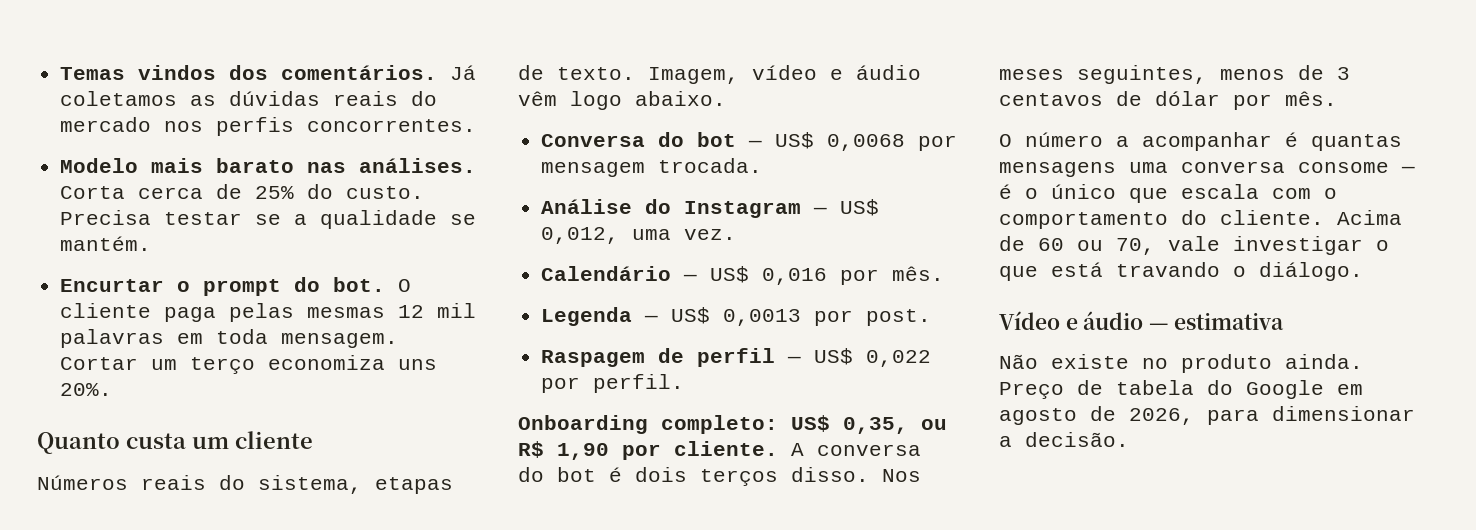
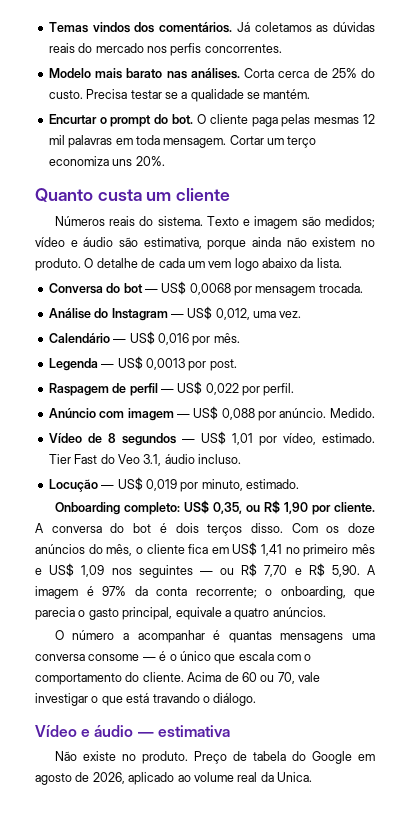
[258,475,453,494] [518,65,921,84] [518,91,726,110] sistema, etapas de texto. Imagem, vídeo e áudio vêm logo abaixo. -> [157,216,375,229] [35,237,375,250] [35,258,342,271] sistema. Texto e imagem são medidos; vídeo e áudio são estimativa, porque ainda não existem no produto. O detalhe de cada um vem logo abaixo da lista.
(685, 383) none -> [48,406,375,421] [48,431,375,446] [48,454,241,466] [48,477,299,492] // Anúncio com imagem — US$ 0,088 por anúncio. Medido. // Vídeo de 8 segundos — US$ 1,01 por vídeo, estimado. Tier Fast do Veo 3.1, áudio incluso. // Locução — US$ 0,019 por minuto, estimado.
[882,469,921,482] [999,65,1350,84] [999,91,1337,110] Nos meses seguintes, menos de 3 centavos de dólar por mês. -> [291,523,375,533] [35,542,375,557] [35,563,377,578] [35,586,375,599] [35,607,326,620] Com os doze anúncios do mês, o cliente fica em US$ 1,41 no primeiro mês e US$ 1,09 nos seguintes — ou R$ 7,70 e R$ 5,90. A imagem é 97% da conta recorrente; o onboarding, que parecia o gasto principal, equivale a quatro anúncios.
[1181,354,1363,373] produto ainda. -> [141,751,188,764] produto.
[1207,406,1415,425] [999,432,1129,447] para dimensionar a decisão. -> [128,772,312,785] aplicado ao volume real da Unica.

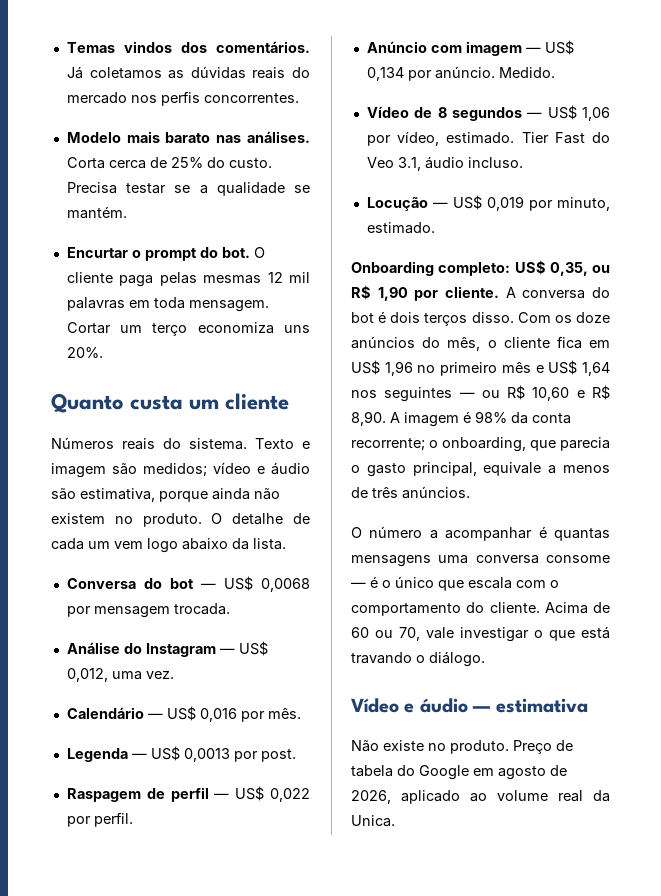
[221,408,255,420] 0,088 -> [366,67,404,81] 0,134
[231,433,253,445] 1,01 -> [582,107,610,121] 1,06
[261,544,283,556] 1,41 -> [384,361,413,376] 1,96
[81,565,105,577] 1,09 -> [582,362,610,376] 1,64
[264,565,288,577] 7,70 -> [532,387,570,401] 10,60
[331,565,360,577] 5,90. -> [351,411,386,426] 8,90.
[102,586,126,596] 97% -> [475,411,507,423] 98%
[234,608,270,620] quatro -> [563,465,610,473] [351,487,398,498] menos de três

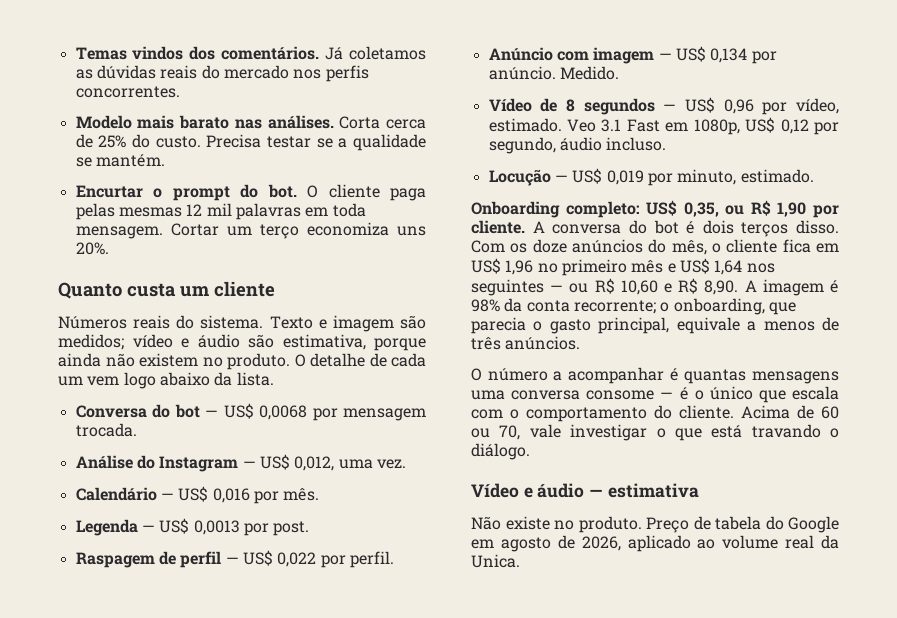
[582,107,610,121] 1,06 -> [723,99,754,114] 0,96
[521,132,610,144] [366,157,421,171] Tier Fast do Veo 3.1, -> [567,117,839,135] [488,137,556,154] Veo 3.1 Fast em 1080p, US$ 0,12 por segundo,

